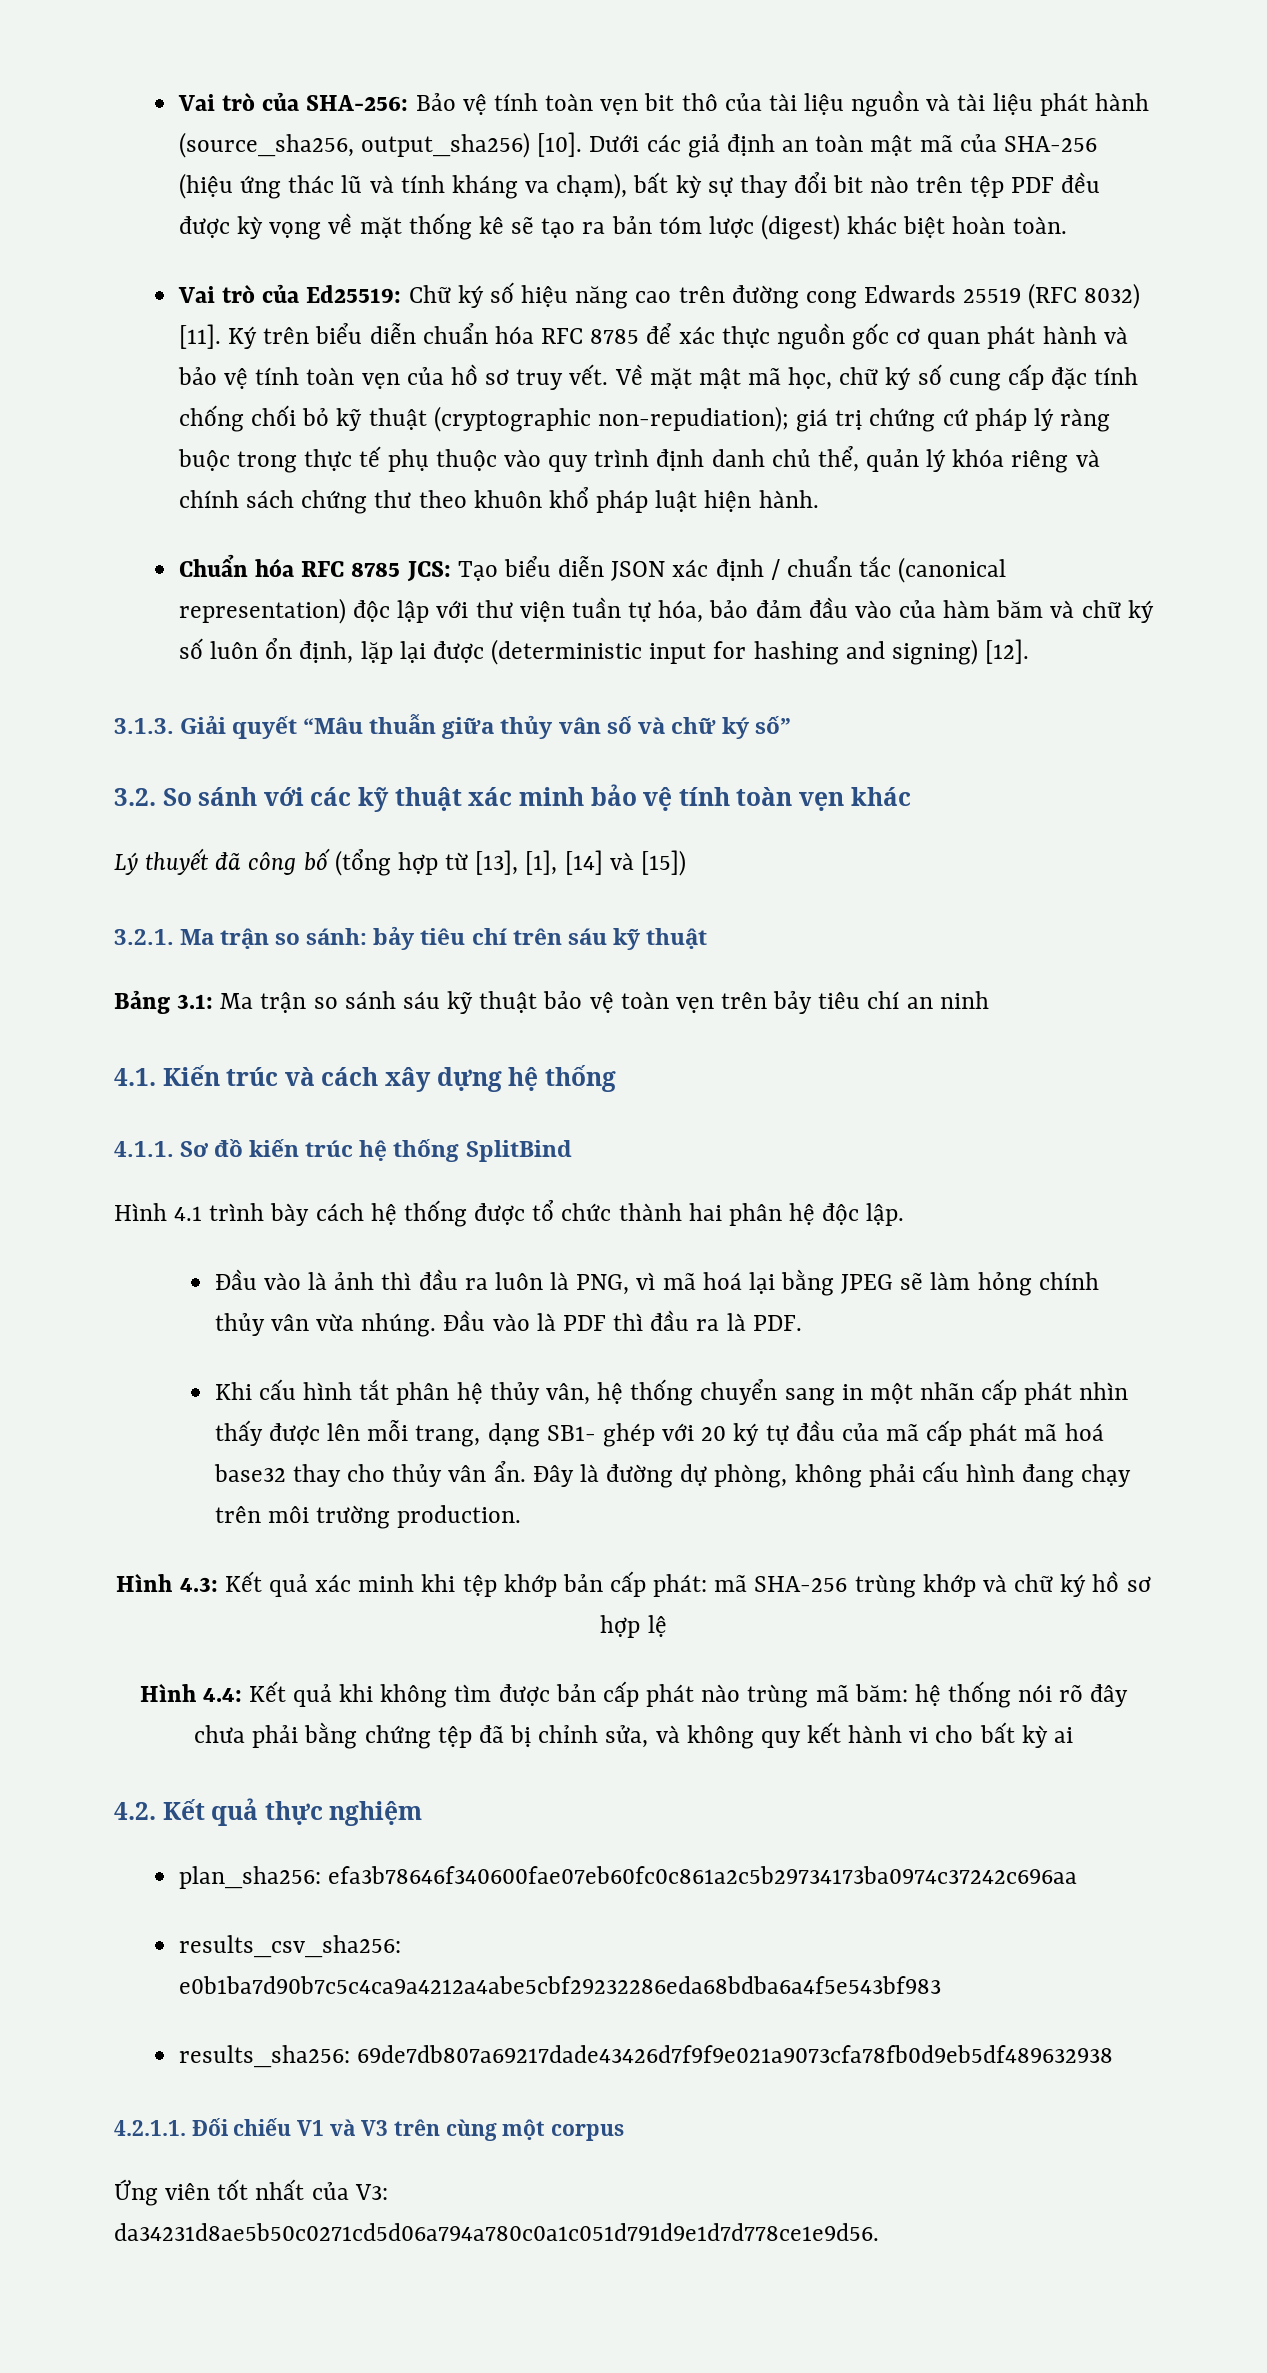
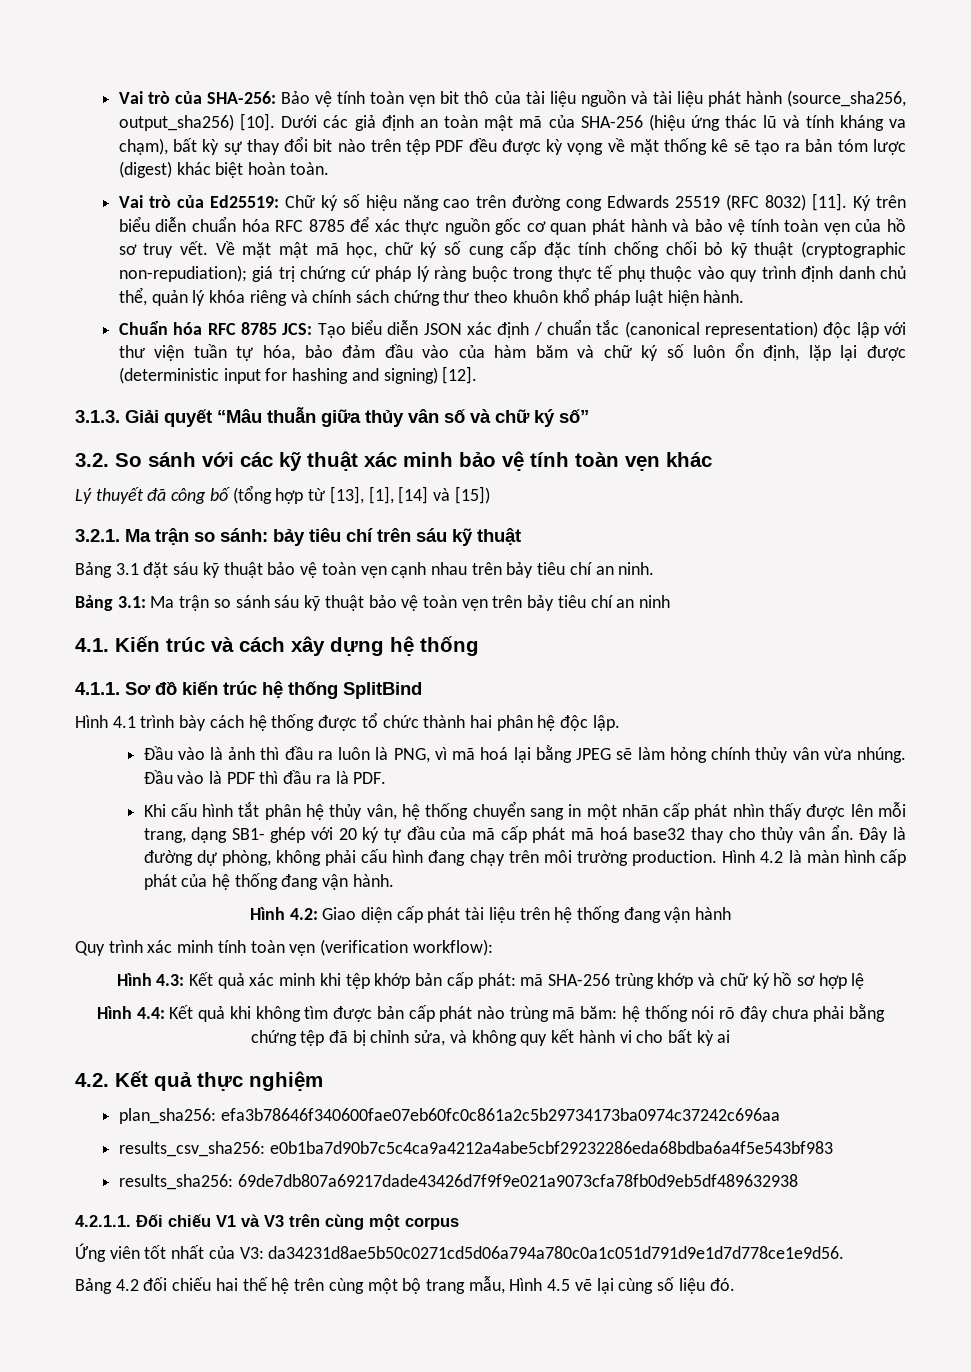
(707, 938) none -> [75,562,655,578] // Bảng 3.1 đặt sáu kỹ thuật bảo vệ toàn vẹn cạnh nhau trên bảy tiêu chí an ninh.
(522, 1516) none -> [722,849,907,866] [143,873,394,890] [249,906,732,923] [75,939,493,956] Hình 4.2 là màn hình cấp phát của hệ thống đang vận hành. // Hình 4.2: Giao diện cấp phát tài liệu trên hệ thống đang vận hành // Quy trình xác minh tính toàn vẹn (verification workflow):
(879, 2232) none -> [75,1276,735,1294] // Bảng 4.2 đối chiếu hai thế hệ trên cùng một bộ trang mẫu, Hình 4.5 vẽ lại cùng số liệu đó.

